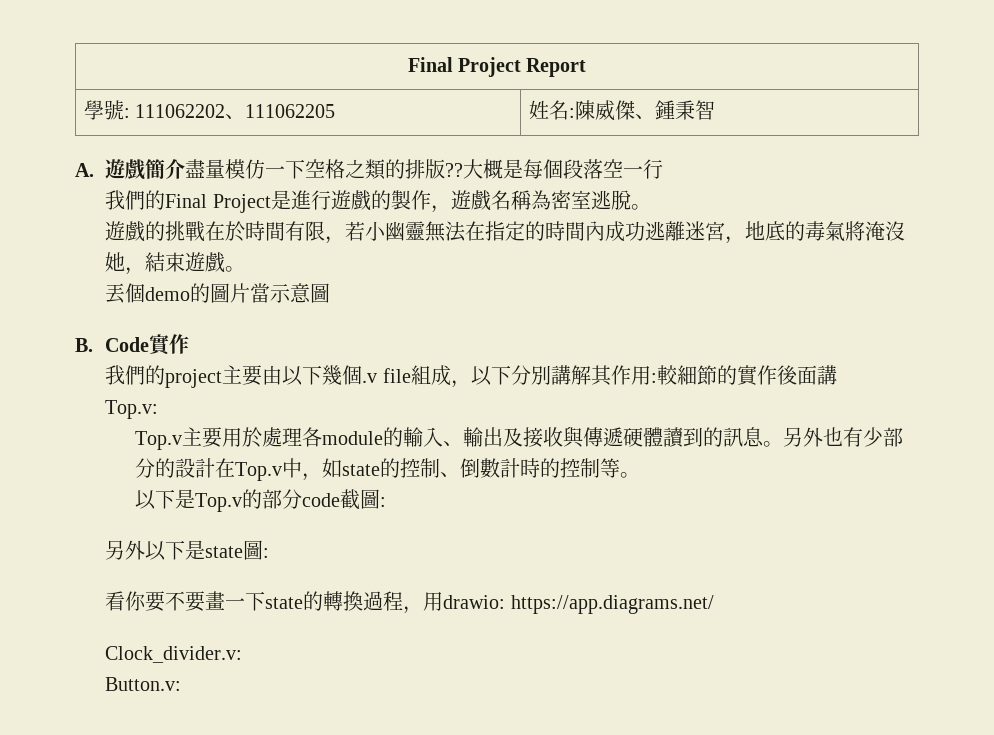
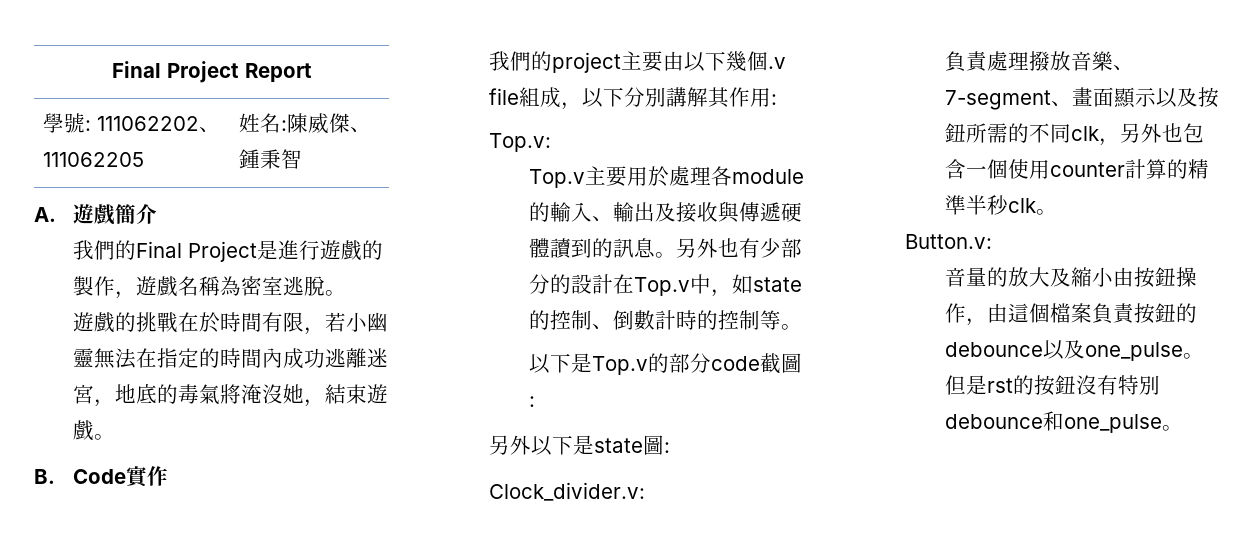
[185,159,664,180] 盡量模仿一下空格之類的排版??大概是每個段落空一行 -> (158, 214) none
[105,283,331,304] // 丟個demo的圖片當示意圖 -> (116, 437) none
[656,365,837,386] 較細節的實作後面講 -> (778, 99) none
[105,591,714,614] [105,646,243,663] [105,677,182,691] 看你要不要畫一下state的轉換過程，用drawio: https://app.diagrams.net/ // Clock_divider.v: // Button.v: -> [489,482,646,501] [944,51,1134,72] [944,87,1219,110] [944,123,1204,146] [944,159,1209,179] [944,195,1057,215] [905,234,993,249] [944,267,1197,288] [944,303,1197,326] [944,340,1204,361] [944,375,1160,396] [944,411,1183,433] Clock_divider.v: // 負責處理撥放音樂、7-segment、畫面顯示以及按鈕所需的不同clk，另外也包含一個使用counter計算的精準半秒clk。 // Button.v: // 音量的放大及縮小由按鈕操作，由這個檔案負責按鈕的debounce以及one_pulse。但是rst的按鈕沒有特別debounce和one_pulse。

